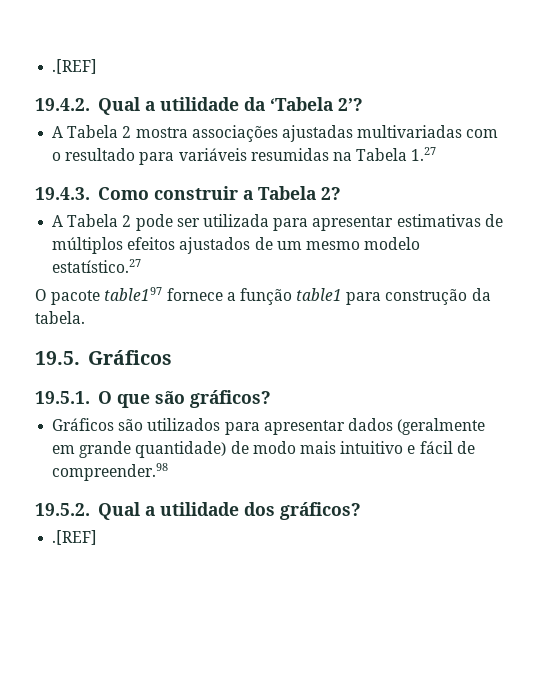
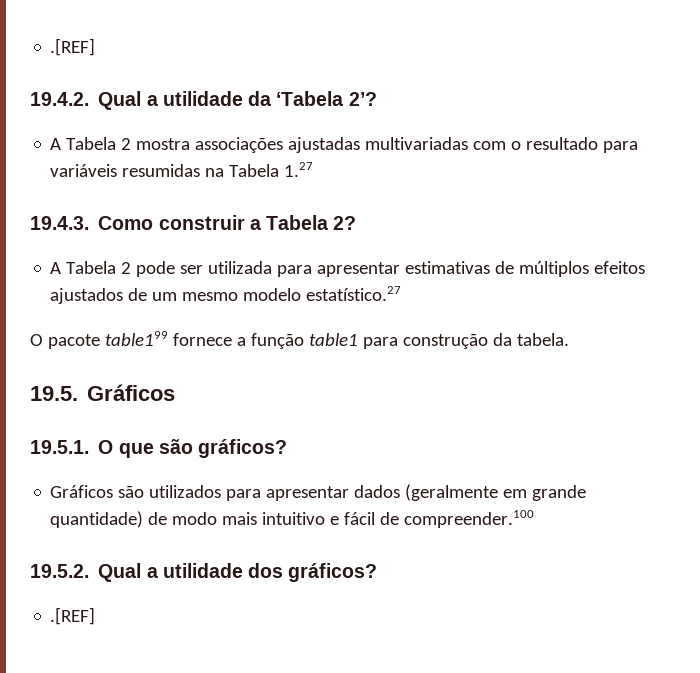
[104,287,163,301] table197 -> [104,331,168,346] table199
[52,463,169,481] compreender.98 -> [404,510,535,528] compreender.100

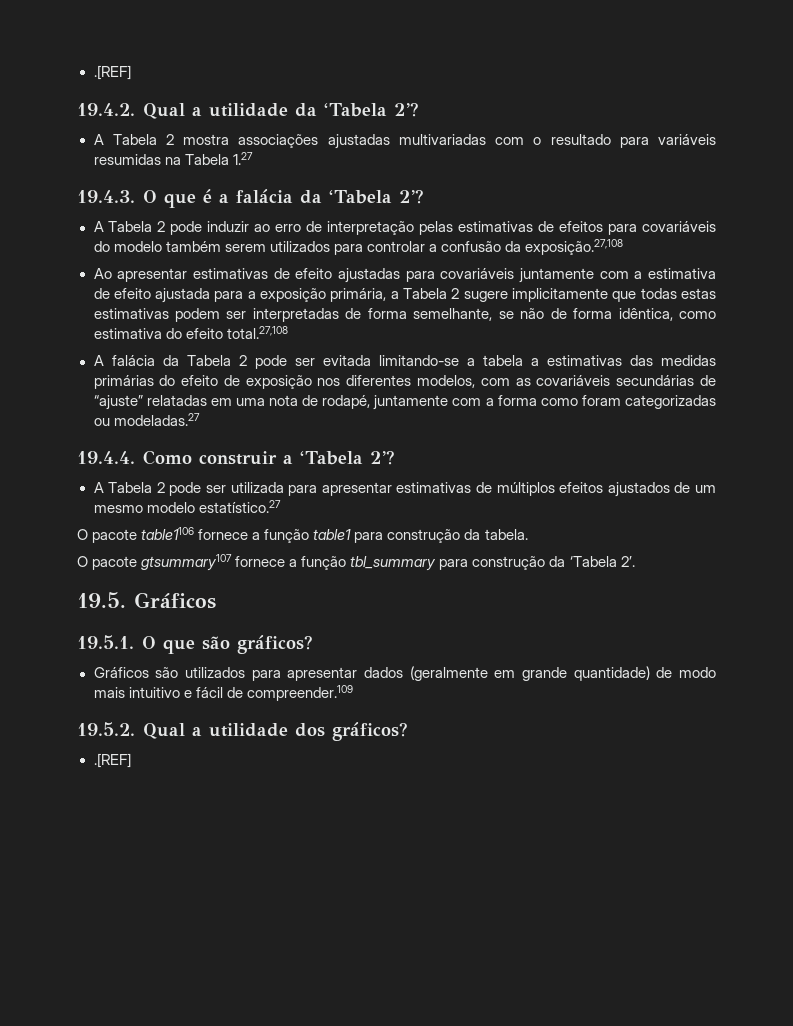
(89, 223) none -> [142,189,425,208] [93,221,716,235] [93,239,623,255] [93,268,717,283] [93,288,716,303] [93,308,716,322] [93,326,288,339] [93,355,716,369] [93,375,716,389] [93,395,717,410] [93,413,200,426] [77,451,135,464] O que é a falácia da ‘Tabela 2’? // A Tabela 2 pode induzir ao erro de interpretação pelas estimativas de efeitos para covariáveis do modelo também serem utilizados para controlar a confusão da exposição.27,108 // Ao apresentar estimativas de efeito ajustadas para covariáveis juntamente com a estimativa de efeito ajustada para a exposição primária, a Tabela 2 sugere implicitamente que todas estas estimativas podem ser interpretadas de forma semelhante, se não de forma idêntica, como estimativa do efeito total.27,108 // A falácia da Tabela 2 pode ser evitada limitando-se a tabela a estimativas das medidas primárias do efeito de exposição nos diferentes modelos, com as covariáveis secundárias de “ajuste” relatadas em uma nota de rodapé, juntamente com a forma como foram categorizadas ou modeladas.27 // 19.4.4.
[266,215,357,230] Tabela 2? -> [299,450,396,465] ‘Tabela 2’?
[104,331,168,346] table199 -> [141,527,195,540] table1106
(569, 339) none -> [77,554,635,571] // O pacote gtsummary107 fornece a função tbl_summary para construção da ‘Tabela 2’.
[404,510,535,528] compreender.100 -> [246,685,353,701] compreender.109

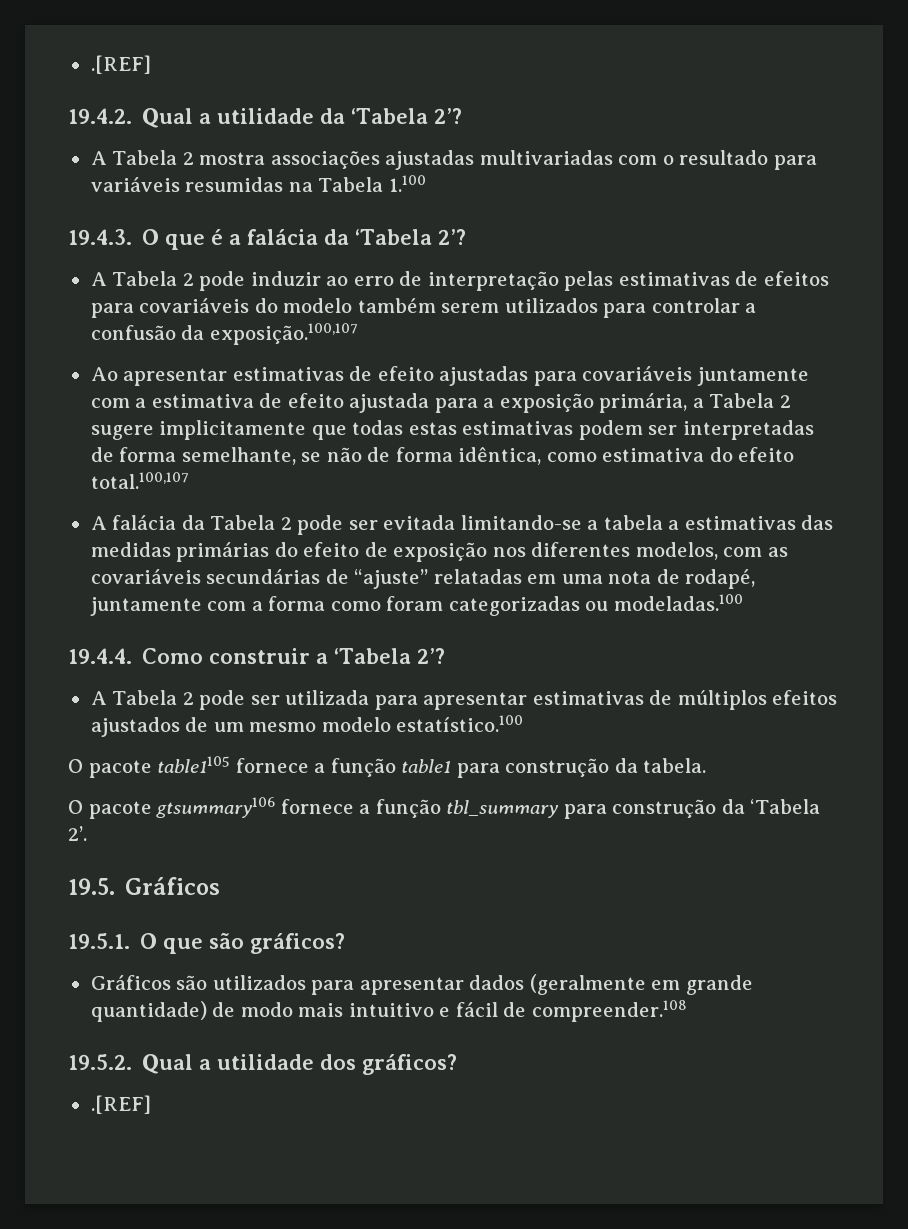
[232,152,253,165] 1.27 -> [388,175,426,192] 1.100
[525,239,623,255] exposição.27,108 -> [209,323,358,345] exposição.100,107
[226,326,288,339] total.27,108 -> [90,472,189,489] total.100,107
[113,413,200,426] modeladas.27 -> [613,594,743,611] modeladas.100
[198,500,281,513] [77,527,195,543] estatístico.27 // O pacote table1106 -> [396,715,524,732] [68,756,231,778] estatístico.100 // O pacote table1105
[141,554,233,571] gtsummary107 -> [156,797,276,818] gtsummary106
[246,685,353,701] compreender.109 -> [531,1000,687,1022] compreender.108

